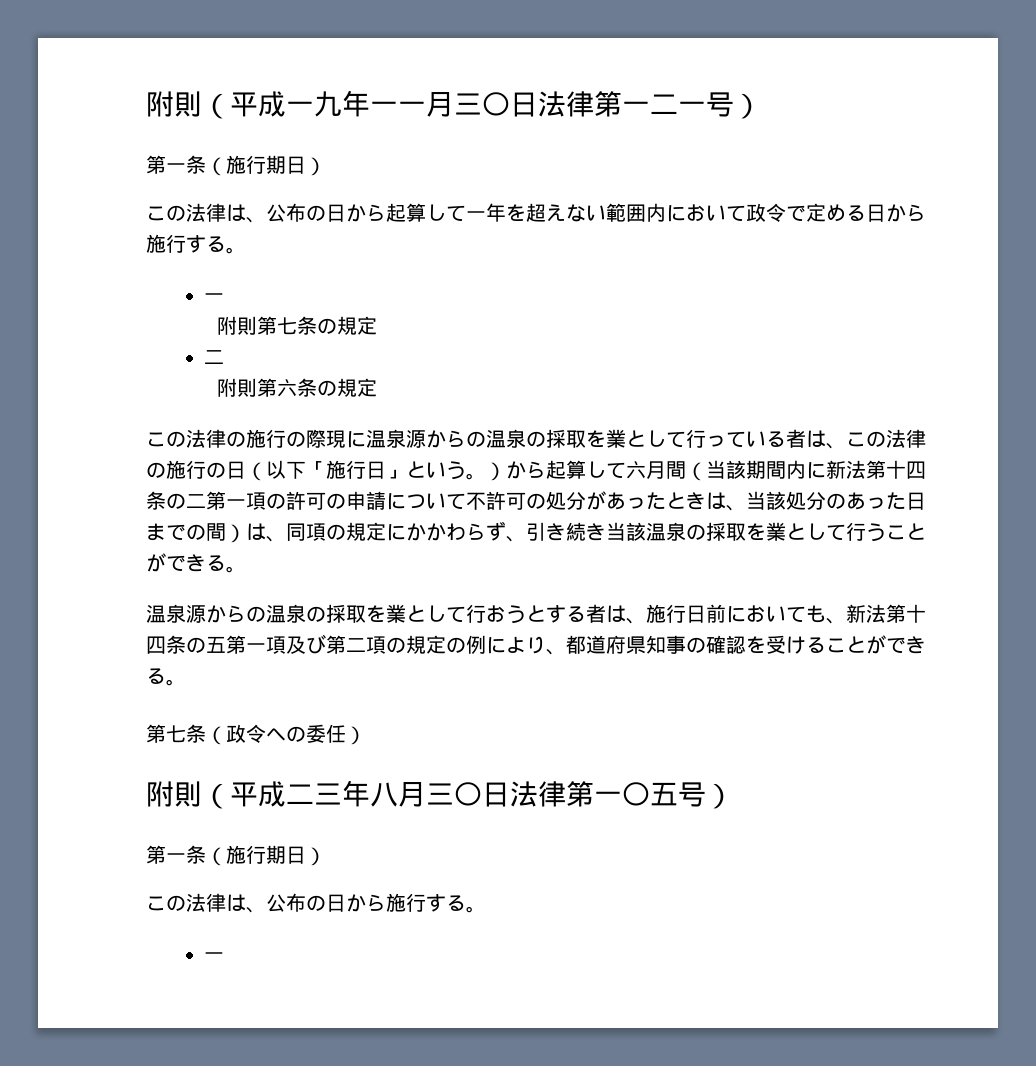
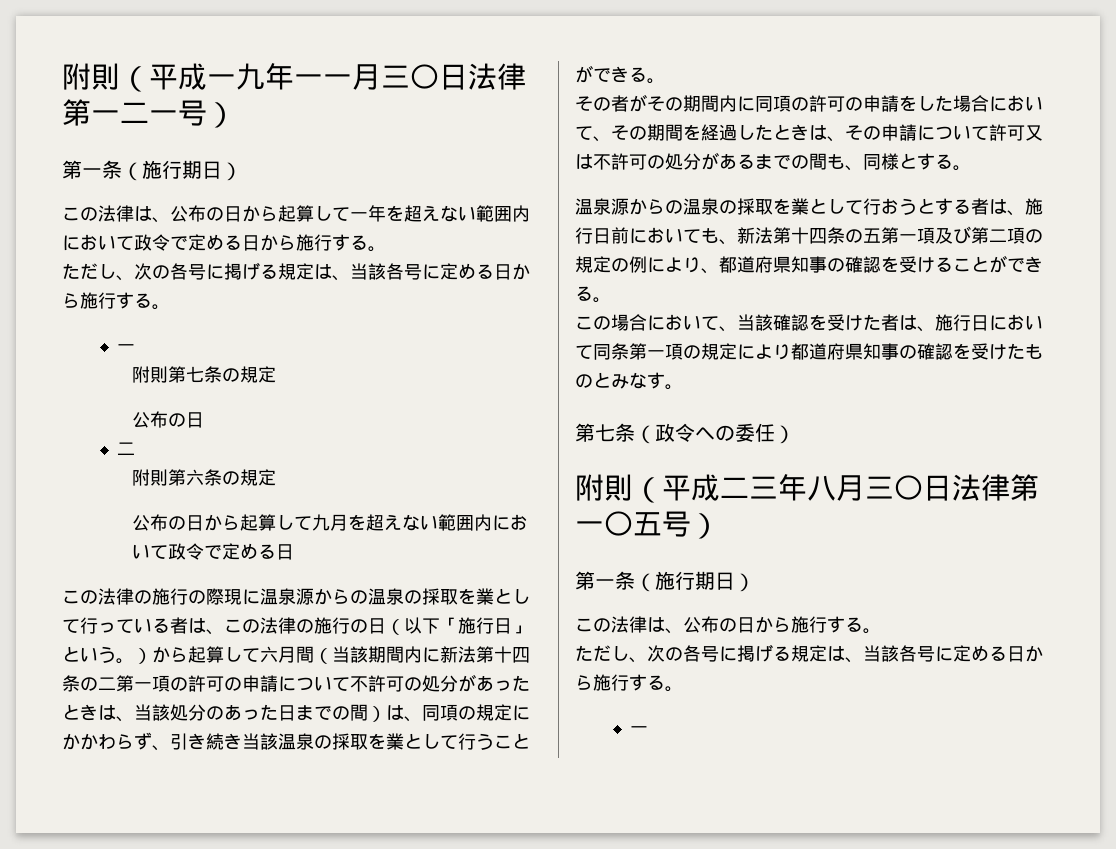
(246, 250) none -> [62,262,530,281] [62,292,170,310] // ただし、次の各号に掲げる規定は、当該各号に定める日から施行する。
(378, 325) none -> [132,411,205,428] // 公布の日
(378, 387) none -> [132,514,529,531] [132,543,295,560] // 公布の日から起算して九月を超えない範囲内において政令で定める日
(246, 569) none -> [575,94,1043,112] [575,124,1043,142] [575,152,971,171] // その者がその期間内に同項の許可の申請をした場合において、その期間を経過したときは、その申請について許可又は不許可の処分があるまでの間も、同様とする。
(186, 682) none -> [575,314,1043,332] [575,343,1043,360] [575,372,683,390] // この場合において、当該確認を受けた者は、施行日において同条第一項の規定により都道府県知事の確認を受けたものとみなす。
(486, 909) none -> [575,644,1043,663] [575,674,683,692] // ただし、次の各号に掲げる規定は、当該各号に定める日から施行する。

